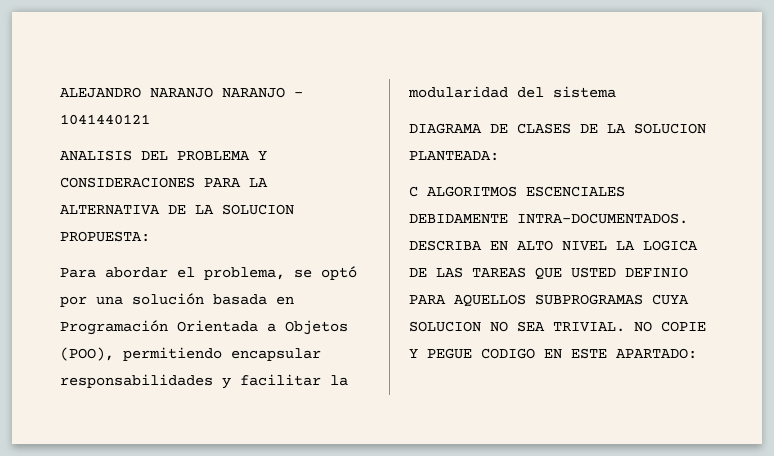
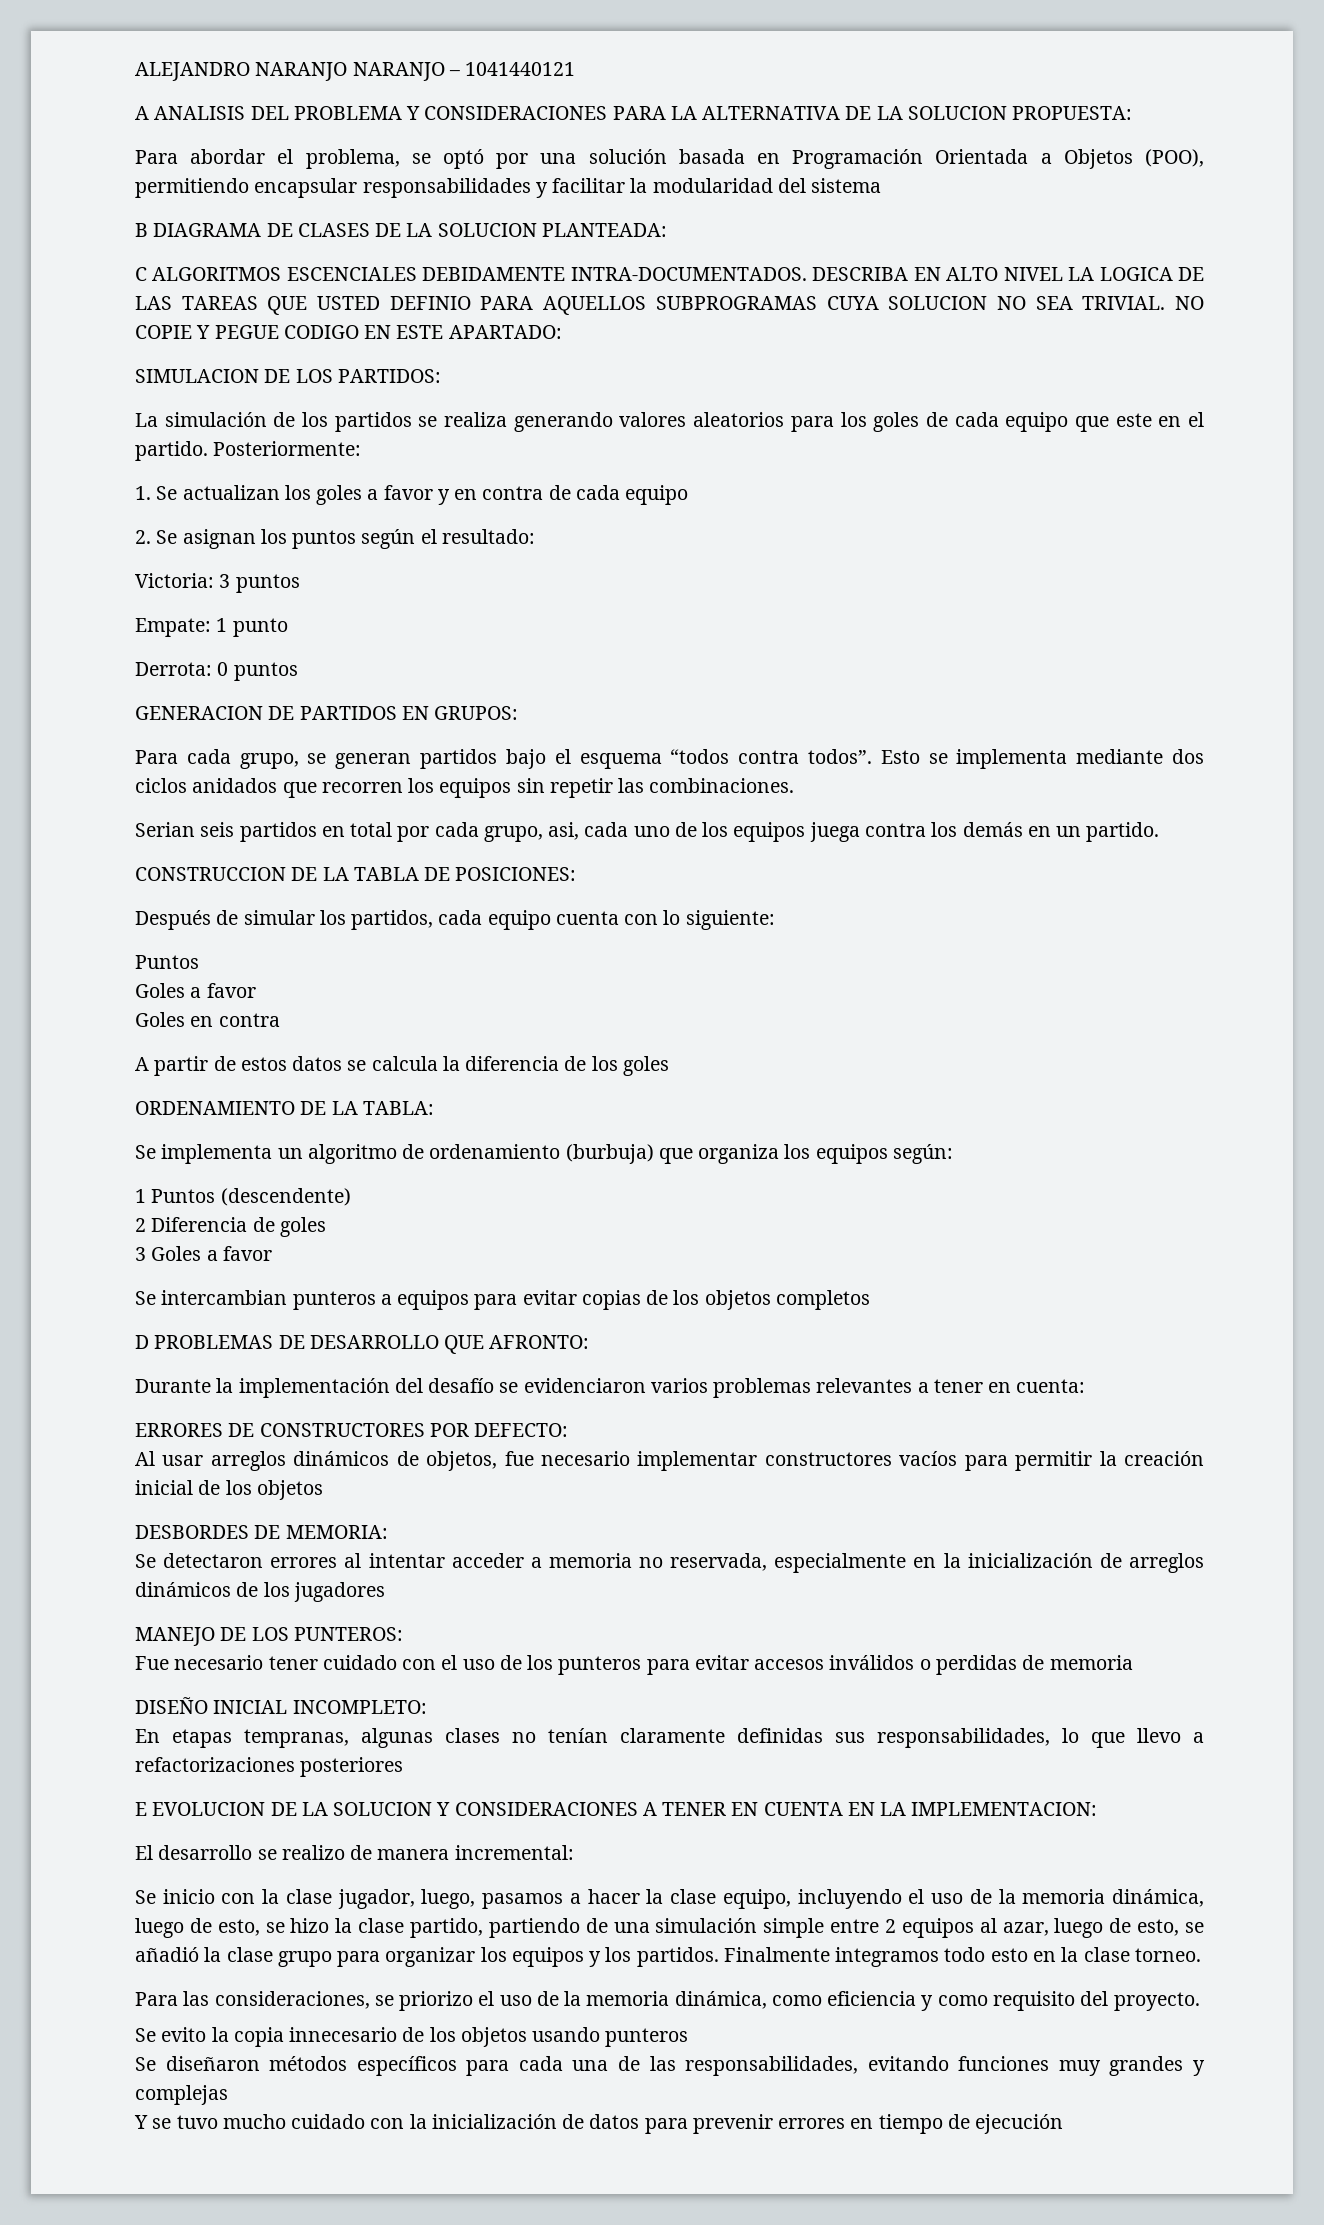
(150, 119) none -> [135,106,149,120] A
(616, 92) none -> [135,223,148,237] B
(697, 353) none -> [135,369,441,383] [135,412,1205,432] [135,441,362,461] [135,485,689,505] [135,529,535,549] [135,573,300,593] [135,618,288,637] [135,662,298,681] [135,706,519,720] [135,749,1204,769] [135,778,795,798] [135,822,1160,842] [135,867,577,881] [135,910,775,930] [135,955,199,969] [135,983,256,998] [135,1012,280,1027] [135,1056,669,1076] [135,1101,434,1115] [135,1144,953,1164] [135,1188,351,1206] [135,1217,326,1237] [135,1246,272,1261] [135,1290,870,1310] [135,1335,590,1354] [135,1378,1086,1398] [135,1423,569,1437] [135,1451,1205,1471] [135,1480,323,1500] [135,1525,388,1539] [135,1553,1204,1573] [135,1582,385,1602] [135,1627,403,1646] [135,1655,1133,1675] [135,1697,427,1714] [135,1728,1204,1748] [135,1757,404,1777] [135,1802,1098,1816] [135,1845,574,1860] [135,1889,1204,1909] [135,1918,1205,1938] [135,1947,1201,1967] [135,1991,1200,2011] [135,2027,689,2047] [135,2056,1205,2076] [135,2085,228,2105] [134,2114,1064,2134] // SIMULACION DE LOS PARTIDOS: // La simulación de los partidos se realiza generando valores aleatorios para los goles de cada equipo que este en el partido. Posteriormente: // 1. Se actualizan los goles a favor y en contra de cada equipo // 2. Se asignan los puntos según el resultado: // Victoria: 3 puntos // Empate: 1 punto // Derrota: 0 puntos // GENERACION DE PARTIDOS EN GRUPOS: // Para cada grupo, se generan partidos bajo el esquema “todos contra todos”. Esto se implementa mediante dos ciclos anidados que recorren los equipos sin repetir las combinaciones. // Serian seis partidos en total por cada grupo, asi, cada uno de los equipos juega contra los demás en un partido. // CONSTRUCCION DE LA TABLA DE POSICIONES: // Después de simular los partidos, cada equipo cuenta con lo siguiente: // Puntos // Goles a favor // Goles en contra // A partir de estos datos se calcula la diferencia de los goles // ORDENAMIENTO DE LA TABLA: // Se implementa un algoritmo de ordenamiento (burbuja) que organiza los equipos según: // 1 Puntos (descendente) // 2 Diferencia de goles // 3 Goles a favor // Se intercambian punteros a equipos para evitar copias de los objetos completos // D PROBLEMAS DE DESARROLLO QUE AFRONTO: // Durante la implementación del desafío se evidenciaron varios problemas relevantes a tener en cuenta: // ERRORES DE CONSTRUCTORES POR DEFECTO: // Al usar arreglos dinámicos de objetos, fue necesario implementar constructores vacíos para permitir la creación inicial de los objetos // DESBORDES DE MEMORIA: // Se detectaron errores al intentar acceder a memoria no reservada, especialmente en la inicialización de arreglos dinámicos de los jugadores // MANEJO DE LOS PUNTEROS: // Fue necesario tener cuidado con el uso de los punteros para evitar accesos inválidos o perdidas de memoria // DISEÑO INICIAL INCOMPLETO: // En etapas tempranas, algunas clases no tenían claramente definidas sus responsabilidades, lo que llevo a refactorizaciones posteriores // E EVOLUCION DE LA SOLUCION Y CONSIDERACIONES A TENER EN CUENTA EN LA IMPLEMENTACION: // El desarrollo se realizo de manera incremental: // Se inicio con la clase jugador, luego, pasamos a hacer la clase equipo, incluyendo el uso de la memoria dinámica, luego de esto, se hizo la clase partido, partiendo de una simulación simple entre 2 equipos al azar, luego de esto, se añadió la clase grupo para organizar los equipos y los partidos. Finalmente integramos todo esto en la clase torneo. // Para las consideraciones, se priorizo el uso de la memoria dinámica, como eficiencia y como requisito del proyecto. // Se evito la copia innecesario de los objetos usando punteros // Se diseñaron métodos específicos para cada una de las responsabilidades, evitando funciones muy grandes y complejas // Y se tuvo mucho cuidado con la inicialización de datos para prevenir errores en tiempo de ejecución

